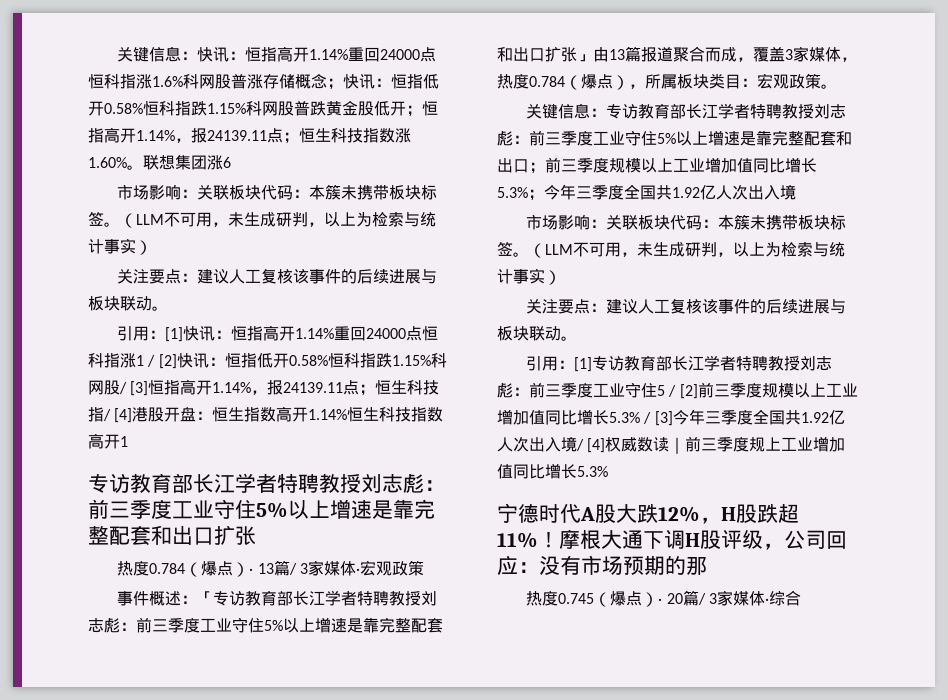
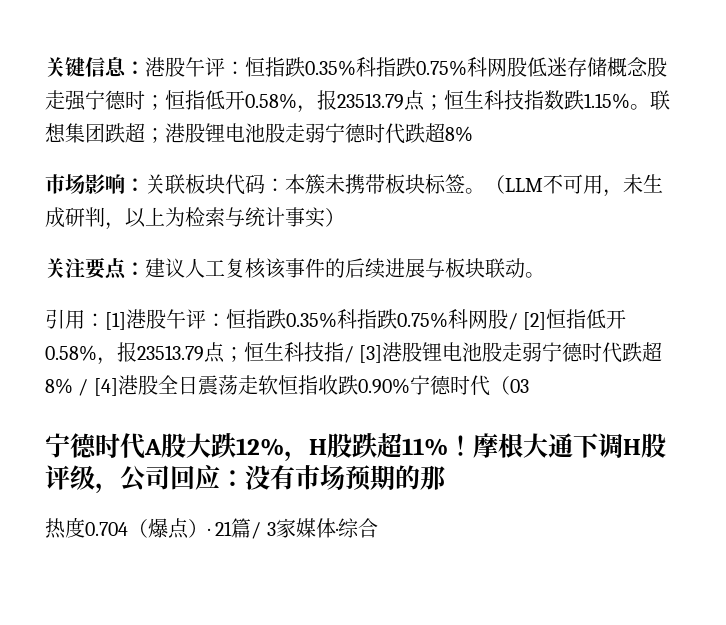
[117,46,437,62] [88,73,439,90] [88,101,438,117] [88,127,267,143] 关键信息：快讯：恒指高开1.14%重回24000点恒科指涨1.6%科网股普涨存储概念；快讯：恒指低开0.58%恒科指跌1.15%科网股普跌黄金股低开；恒指高开1.14%，报24139.11 -> [45,57,667,77] [45,90,404,113] 关键信息：港股午评：恒指跌0.35%科指跌0.75%科网股低迷存储概念股走强宁德时；恒指低开0.58%，报23513.79
[395,128,411,143] [88,157,127,168] 涨1.60% -> [564,90,630,110] 跌1.15%
[207,155,231,170] 涨6 -> [105,123,473,144] 跌超；港股锂电池股走弱宁德时代跌超8%
[183,325,439,341] [88,353,447,369] [88,379,344,396] 快讯：恒指高开1.14%重回24000点恒科指涨1 / [2]快讯：恒指低开0.58%恒科指跌1.15%科网股/ [3]恒指高开1.14%，报24139.11 -> [126,309,627,330] [45,342,204,365] 港股午评：恒指跌0.35%科指跌0.75%科网股/ [2]恒指低开0.58%，报23513.79
[114,406,444,423] [88,433,128,449] [88,473,445,493] [88,499,435,519] [88,525,256,545] [117,560,424,577] [117,590,438,606] [88,617,443,633] [497,46,857,62] [497,73,837,90] [526,103,847,119] [497,130,852,146] [497,157,817,174] [497,184,796,201] [526,214,847,230] [497,241,845,258] [497,268,561,285] [526,299,847,314] [497,326,577,341] [526,355,833,372] [497,382,858,399] [497,409,845,426] [497,436,846,454] [497,463,608,479] [4]港股开盘：恒生指数高开1.14%恒生科技指数高开1 // 专访教育部长江学者特聘教授刘志彪：前三季度工业守住5%以上增速是靠完整配套和出口扩张 // 热度0.784（爆点）· 13篇/ 3家媒体·宏观政策 // 事件概述：「专访教育部长江学者特聘教授刘志彪：前三季度工业守住5%以上增速是靠完整配套和出口扩张」由13篇报道聚合而成，覆盖3家媒体，热度0.784（爆点），所属板块类目：宏观政策。 // 关键信息：专访教育部长江学者特聘教授刘志彪：前三季度工业守住5%以上增速是靠完整配套和出口；前三季度规模以上工业增加值同比增长5.3%；今年三季度全国共1.92亿人次出入境 // 市场影响：关联板块代码：本簇未携带板块标签。（LLM不可用，未生成研判，以上为检索与统计事实） // 关注要点：建议人工复核该事件的后续进展与板块联动。 // 引用：[1]专访教育部长江学者特聘教授刘志彪：前三季度工业守住5 / [2]前三季度规模以上工业增加值同比增长5.3% / [3]今年三季度全国共1.92亿人次出入境/ [4]权威数读｜前三季度规上工业增加值同比增长5.3% -> [359,342,663,363] [45,375,529,396] [3]港股锂电池股走弱宁德时代跌超8% / [4]港股全日震荡走软恒指收跌0.90%宁德时代（03
[558,591,683,607] 0.745（爆点）· 20 -> [85,518,233,539] 0.704（爆点）· 21

